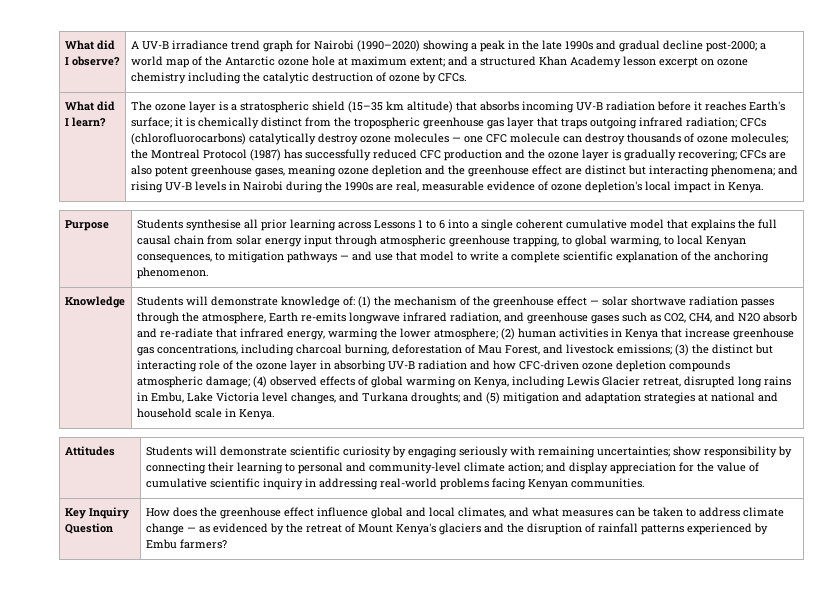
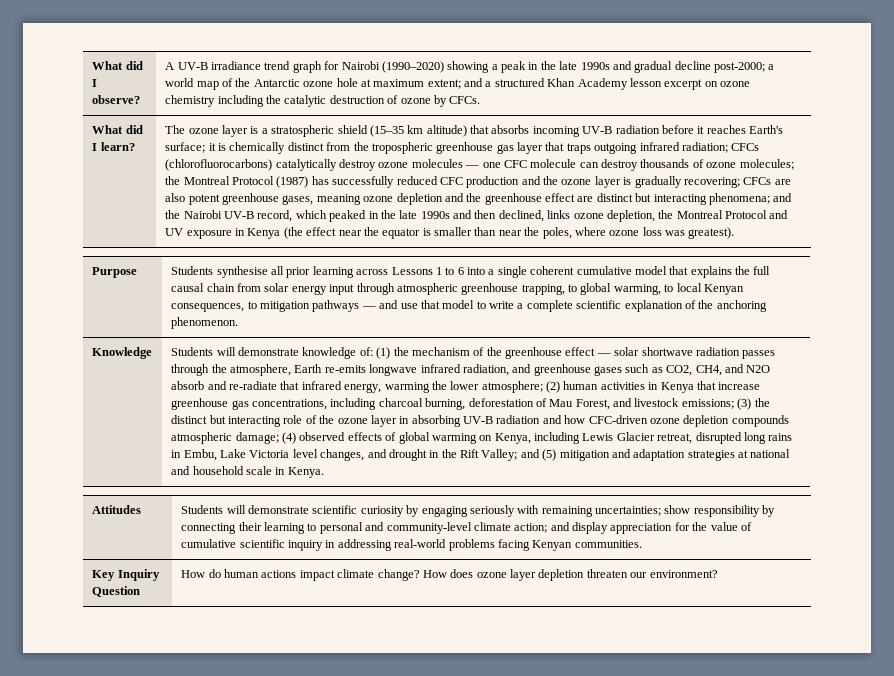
[130,181,764,193] rising UV-B levels in Nairobi during the 1990s are real, measurable evidence of ozone depletion's local impact in Kenya. -> [165,210,789,222] [165,227,735,239] the Nairobi UV-B record, which peaked in the late 1990s and then declined, links ozone depletion, the Montreal Protocol and UV exposure in Kenya (the effect near the equator is smaller than near the poles, where ozone loss was greatest).
[361,392,460,404] Turkana droughts; -> [388,449,518,461] drought in the Rift Valley;
[172,507,784,519] [145,523,768,535] [145,539,227,549] does the greenhouse effect influence global and local climates, and what measures can be taken to address climate change — as evidenced by the retreat of Mount Kenya's glaciers and the disruption of rainfall patterns experienced by Embu farmers? -> [208,569,718,581] do human actions impact climate change? How does ozone layer depletion threaten our environment?

